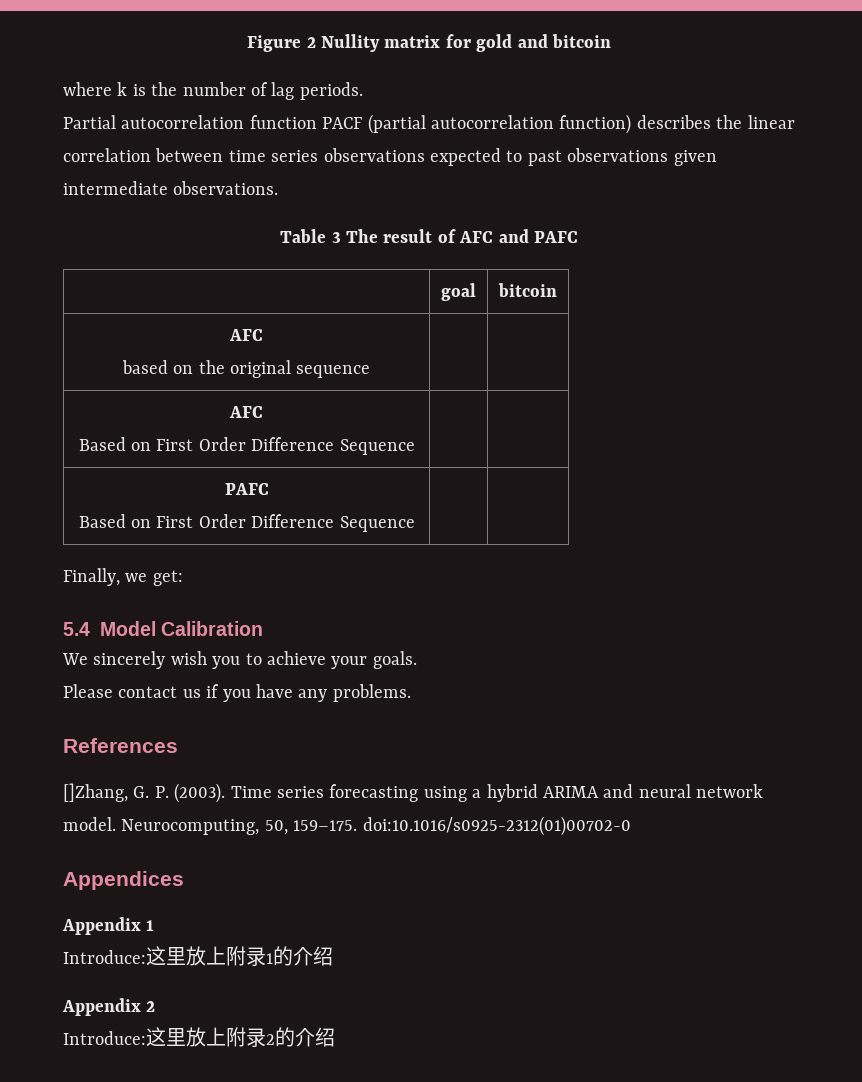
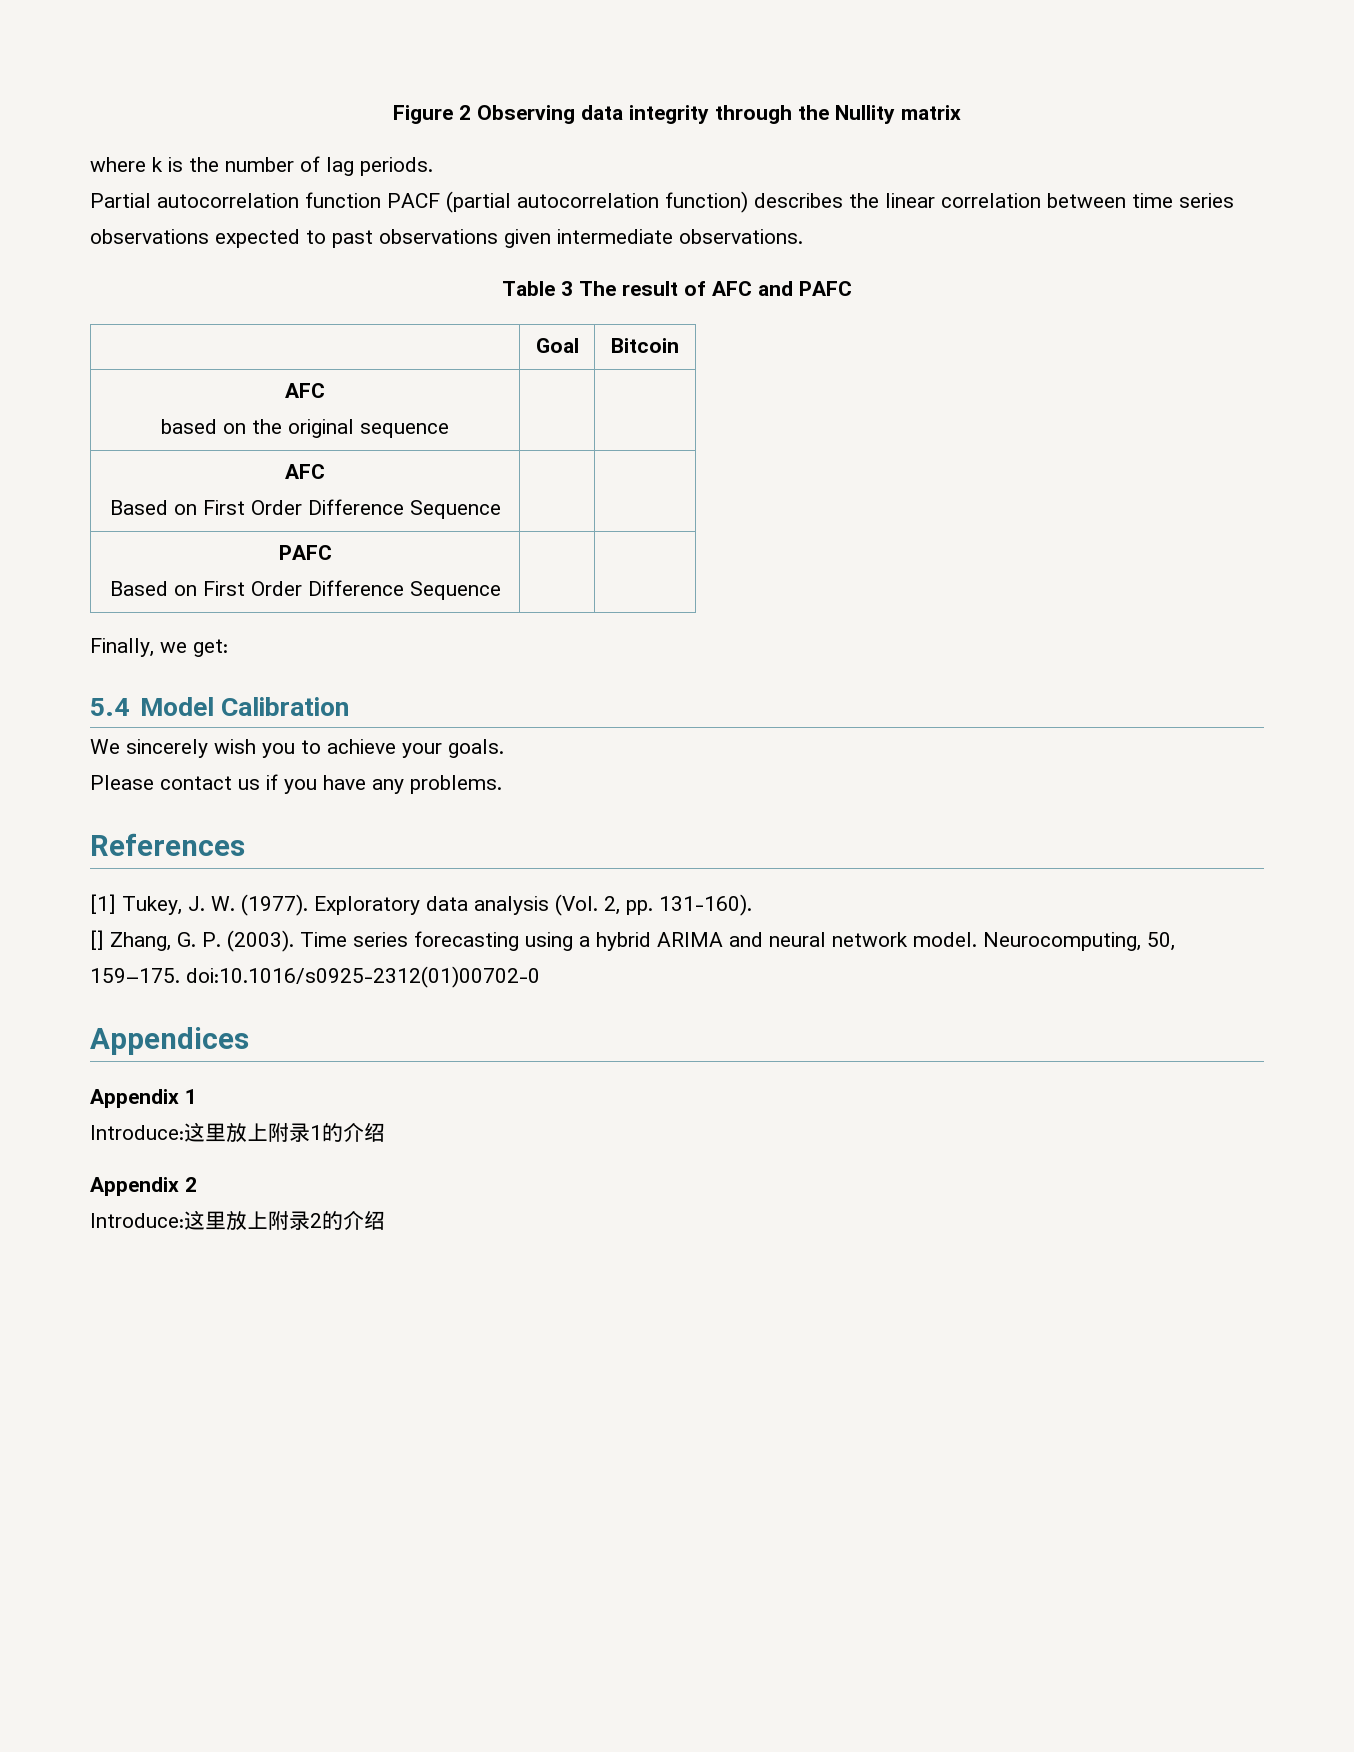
[320,34,611,52] Nullity matrix for gold and bitcoin -> [477,105,961,124] Observing data integrity through the Nullity matrix
[441,283,476,301] [498,283,557,297] goal | bitcoin -> [535,338,579,353] [611,338,679,353] Goal | Bitcoin
[63,783,128,802] []Zhang, -> [90,894,752,916] [90,930,171,951] [1] Tukey, J. W. (1977). Exploratory data analysis (Vol. 2, pp. 131-160). // [] Zhang,

